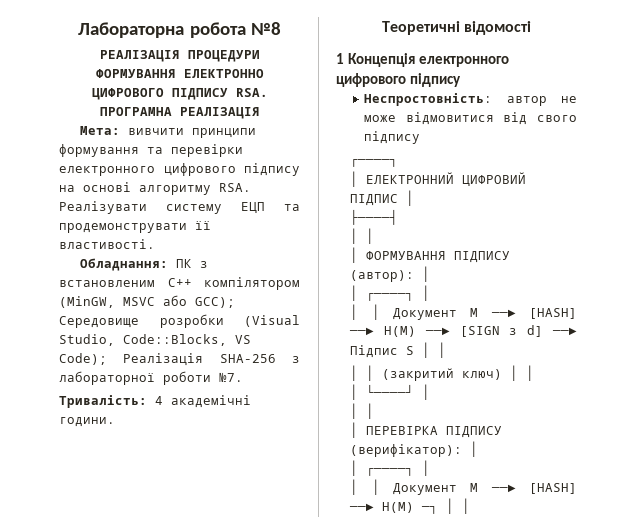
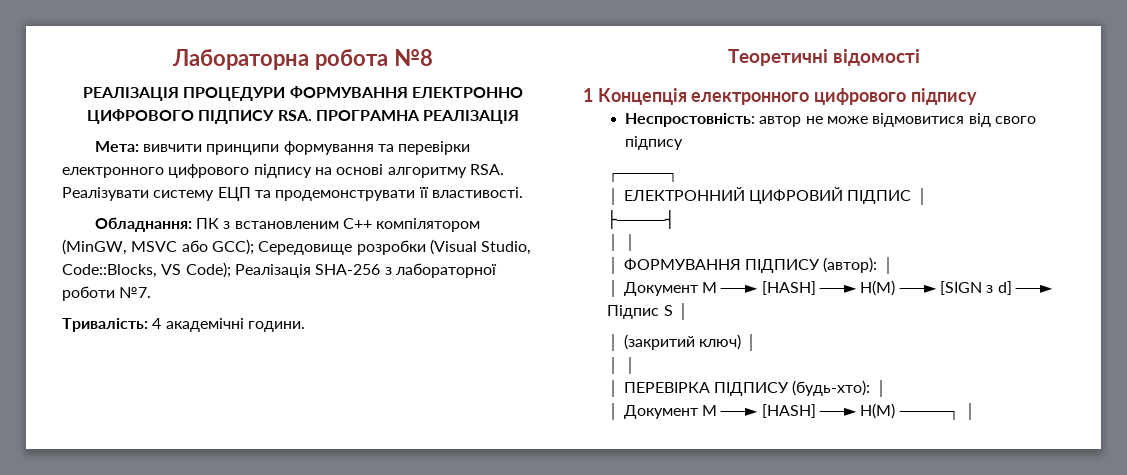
[366,285,431,301] [350,304,380,320] ┌────┐ │ // │ │ -> (620, 288) none
[438,342,447,358] [350,365,375,381] │ // │ │ -> [607,334,620,351] // │
[526,365,535,381] [350,384,431,400] │ // │ └────┘ │ -> (758, 342) none
[350,441,479,457] [350,460,431,476] [350,479,577,495] [349,498,455,514] (верифікатор): │ // │ ┌────┐ │ // │ │ Документ M ──► [HASH] ──► H(M) ─┐ │ -> [792,380,887,397] [607,403,960,420] (будь-хто): │ // │ Документ M ──► [HASH] ──► H(M) ────┐

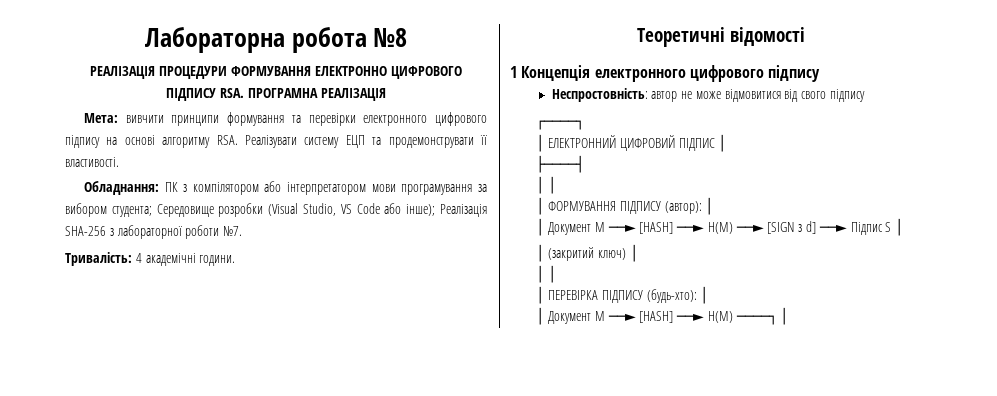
[234,218,481,232] [62,239,532,255] [62,262,231,278] встановленим C++ компілятором (MinGW, MSVC або GCC); Середовище розробки (Visual Studio, Code::Blocks, VS Code); -> [192,181,487,195] [65,203,436,217] компілятором або інтерпретатором мови програмування за вибором студента; Середовище розробки (Visual Studio, VS Code або інше);

